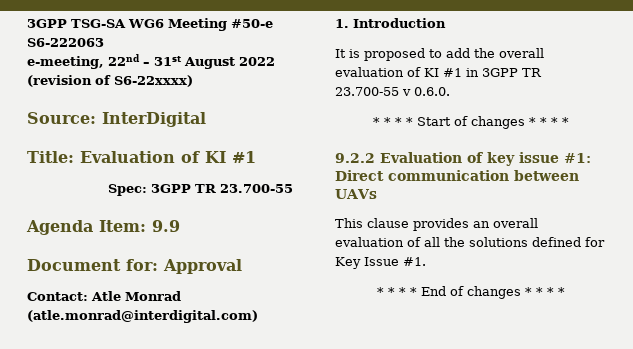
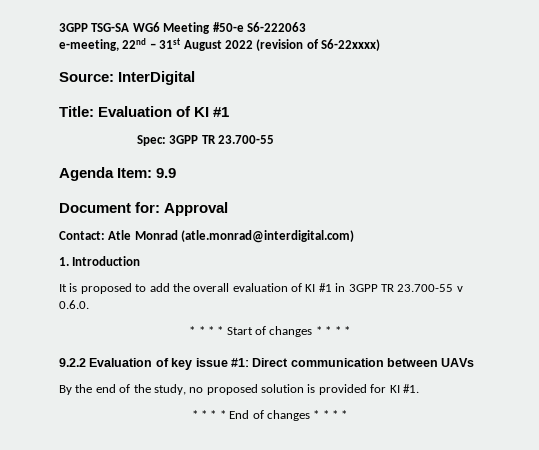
[335,218,538,231] [335,237,605,247] [335,257,399,269] This clause provides an overall evaluation of all the solutions defined for Key Issue -> [59,384,400,395] By the end of the study, no proposed solution is provided for KI

